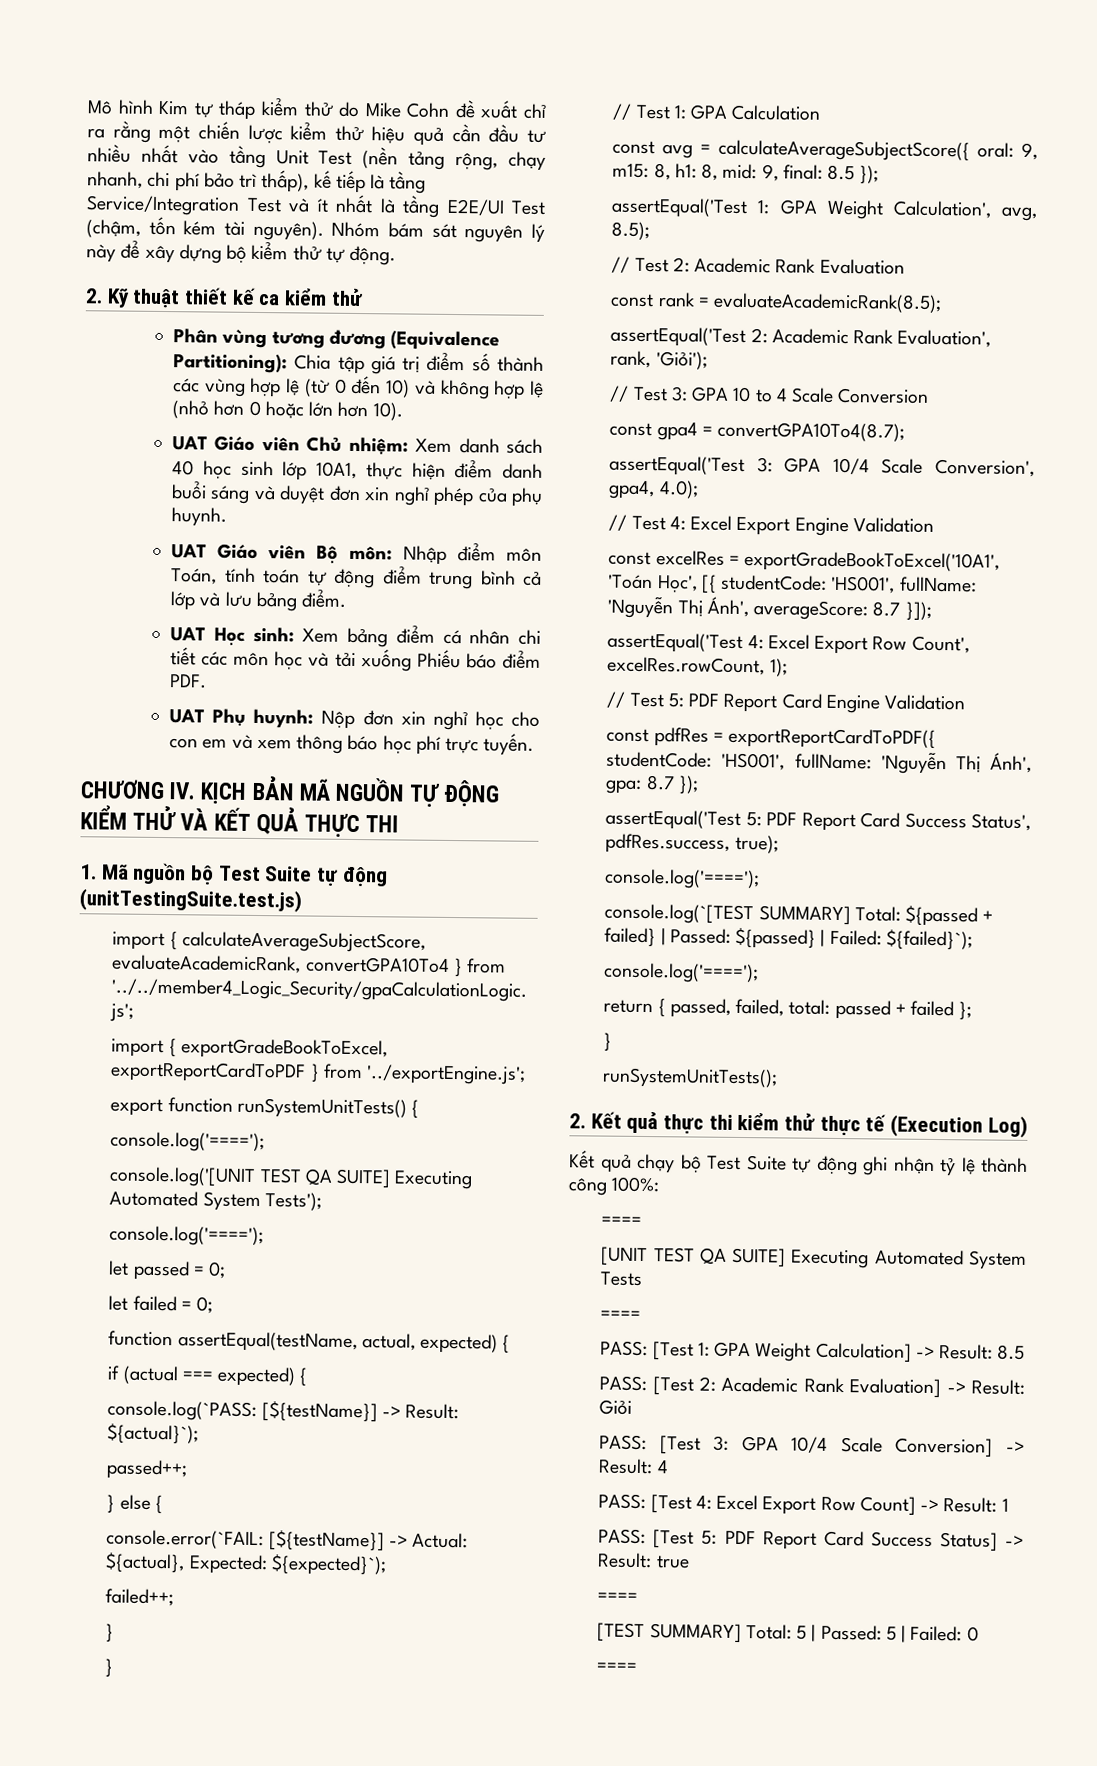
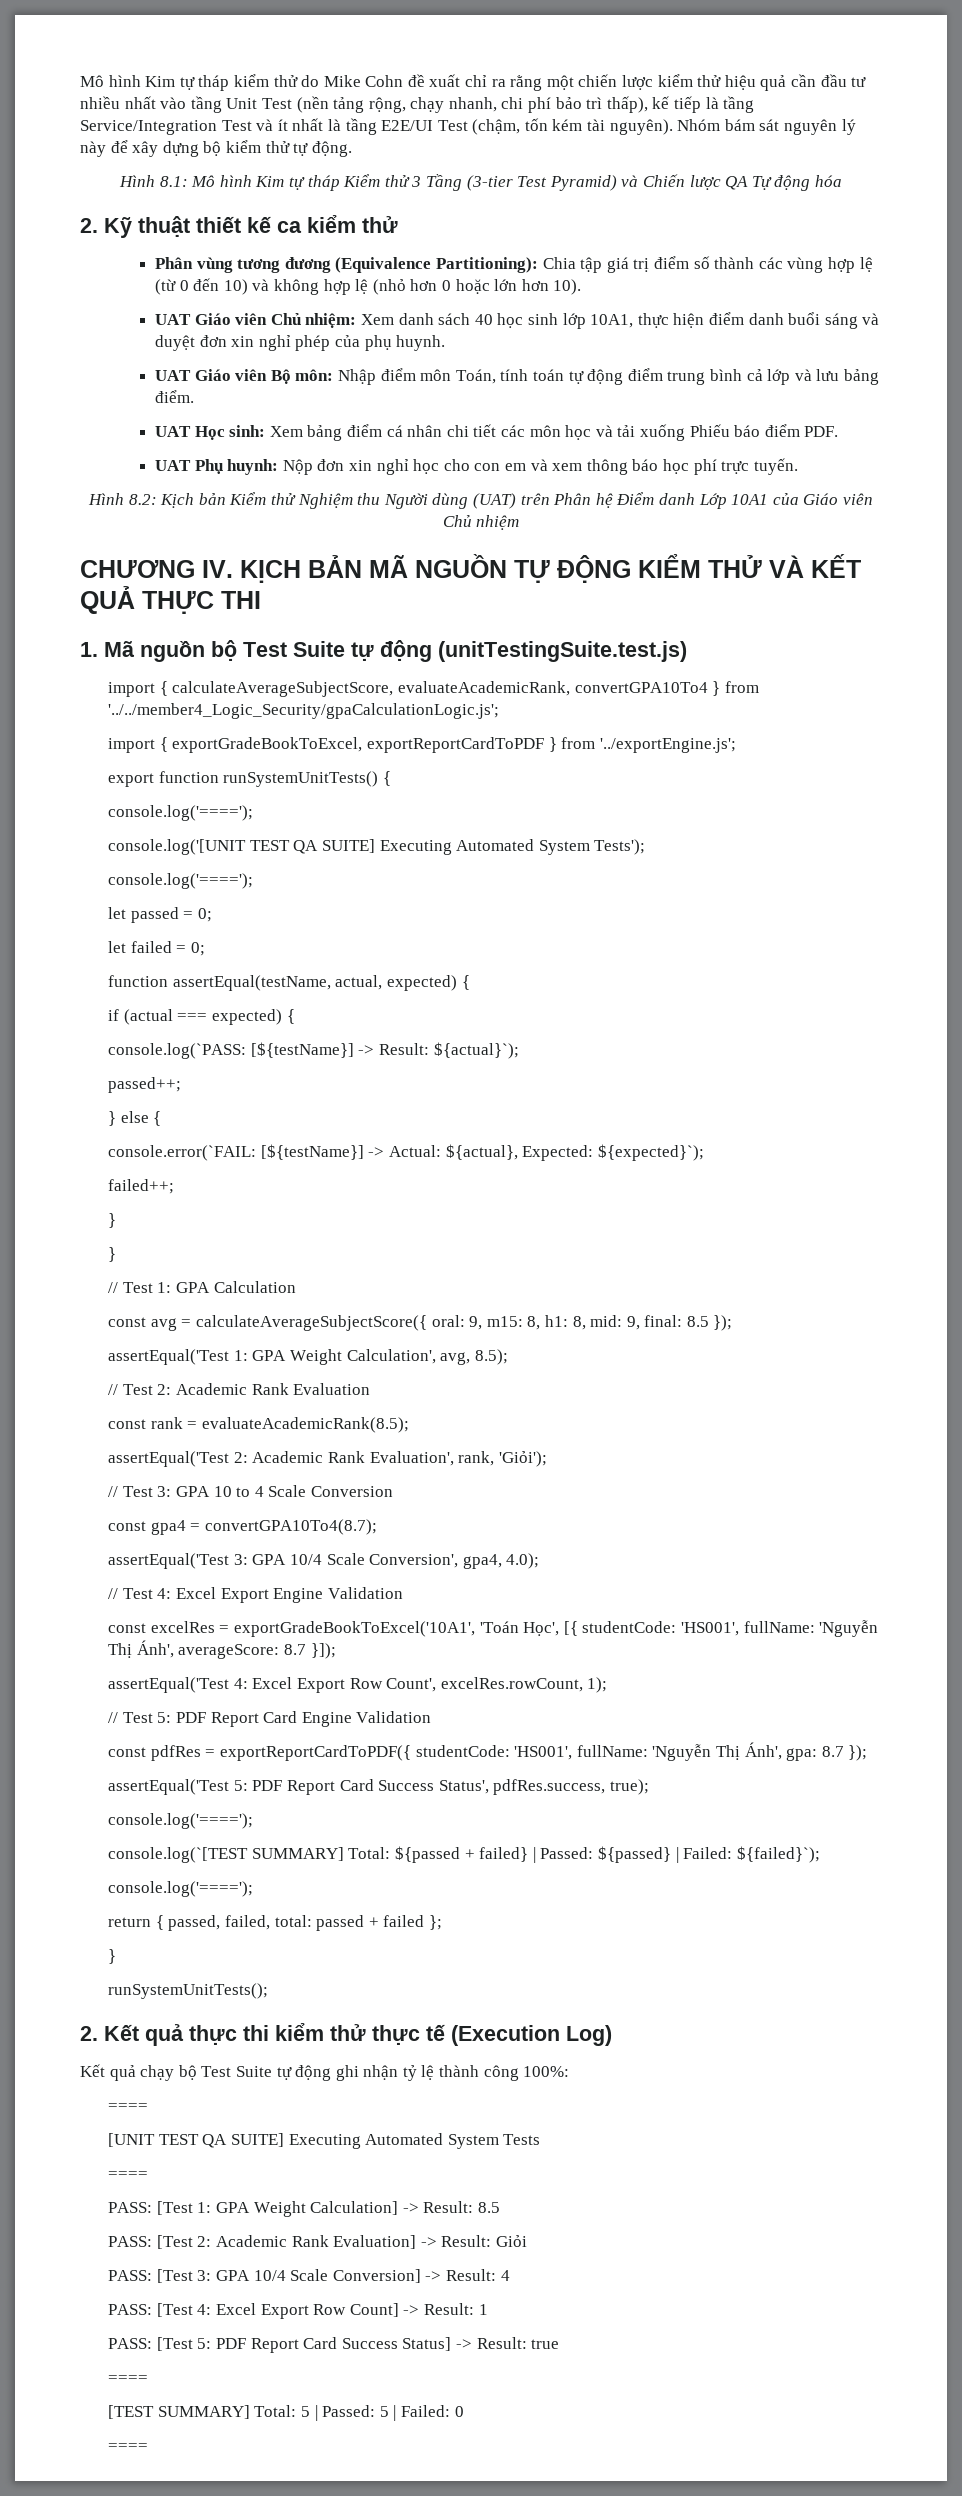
(397, 255) none -> [119,174,842,191] // Hình 8.1: Mô hình Kim tự tháp Kiểm thử 3 Tầng (3-tier Test Pyramid) và Chiến lược QA Tự động hóa
(535, 744) none -> [88,492,873,509] [442,515,520,530] // Hình 8.2: Kịch bản Kiểm thử Nghiệm thu Người dùng (UAT) trên Phân hệ Điểm danh Lớp 10A1 của Giáo viên Chủ nhiệm

